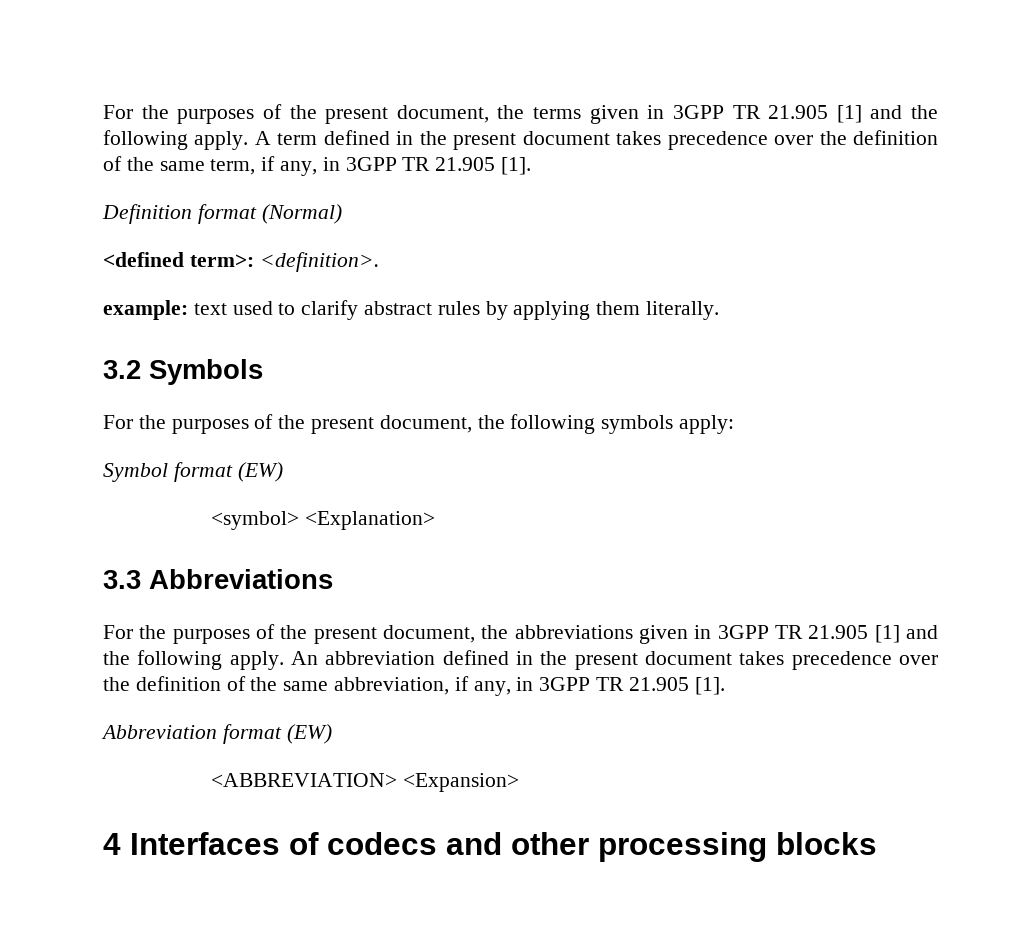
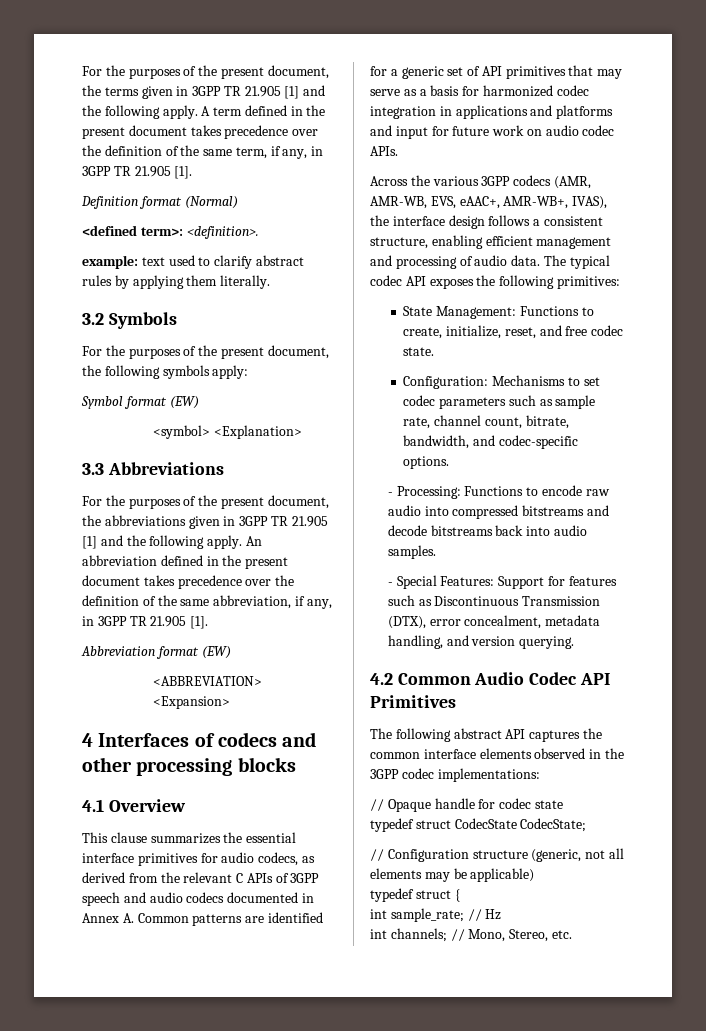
(877, 843) none -> [82,799,186,812] [82,832,297,844] [82,852,315,866] [82,872,320,883] [82,892,314,906] [82,912,323,926] [370,65,623,79] [370,85,589,97] [370,105,614,119] [370,125,615,139] [370,146,398,156] [370,175,591,189] [370,196,608,209] [370,215,603,229] [370,235,612,249] [370,255,610,269] [370,275,620,289] [403,306,594,319] [403,325,624,339] [403,347,435,356] [403,375,600,389] [403,395,596,409] [403,415,569,429] [403,435,578,449] [403,456,450,469] [387,485,610,499] [387,505,609,519] [387,525,587,536] [387,545,436,559] [387,575,617,589] [387,595,601,606] [387,615,601,629] [387,635,575,649] [370,672,610,685] [370,695,456,708] [370,728,602,742] [370,748,624,759] [370,768,540,782] [370,798,563,812] [370,818,587,832] [370,848,624,862] [370,868,535,882] [370,888,460,902] [370,908,502,922] [370,928,572,942] // 4.1 Overview // This clause summarizes the essential interface primitives for audio codecs, as derived from the relevant C APIs of 3GPP speech and audio codecs documented in Annex A. Common patterns are identified for a generic set of API primitives that may serve as a basis for harmonized codec integration in applications and platforms and input for future work on audio codec APIs. // Across the various 3GPP codecs (AMR, AMR-WB, EVS, eAAC+, AMR-WB+, IVAS), the interface design follows a consistent structure, enabling efficient management and processing of audio data. The typical codec API exposes the following primitives: // State Management: Functions to create, initialize, reset, and free codec state. // Configuration: Mechanisms to set codec parameters such as sample rate, channel count, bitrate, bandwidth, and codec-specific options. // - Processing: Functions to encode raw audio into compressed bitstreams and decode bitstreams back into audio samples. // - Special Features: Support for features such as Discontinuous Transmission (DTX), error concealment, metadata handling, and version querying. // 4.2 Common Audio Codec API Primitives // The following abstract API captures the common interface elements observed in the 3GPP codec implementations: // // Opaque handle for codec state // typedef struct CodecState CodecState; // // Configuration structure (generic, not all elements may be applicable) // typedef struct { // int sample_rate; // Hz // int channels; // Mono, Stereo, etc.

